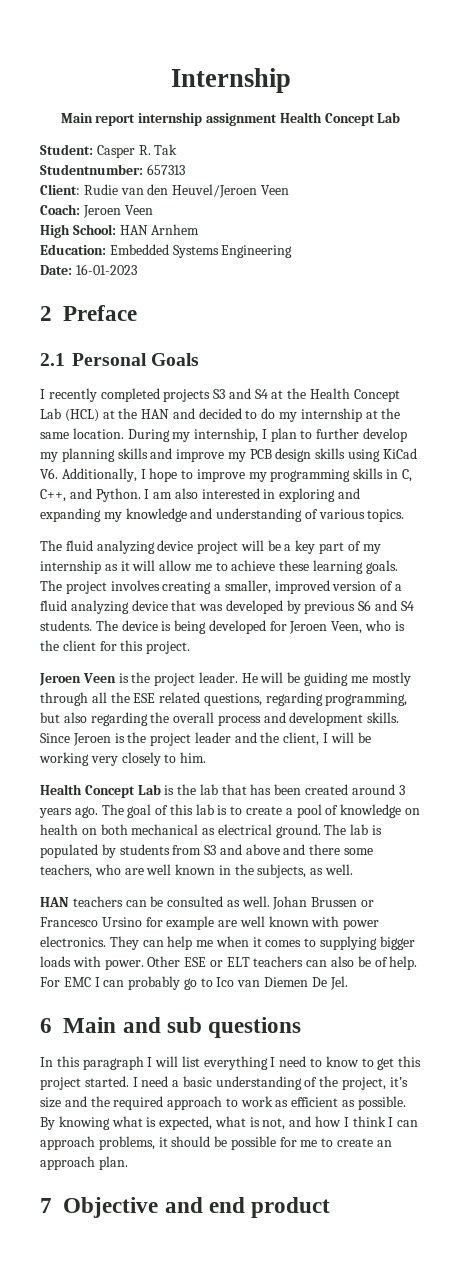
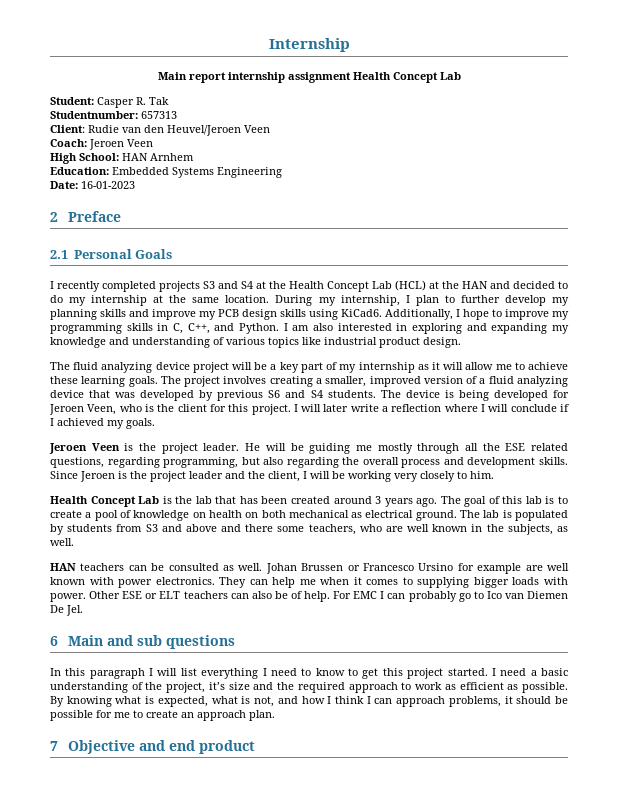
[382,448,417,459] [40,468,58,479] KiCad V6. -> [341,309,382,317] KiCad6.
[367,509,405,522] topics. -> [268,337,461,348] topics like industrial product design.
(191, 647) none -> [293,404,570,412] [50,418,155,429] I will later write a reflection where I will conclude if I achieved my goals.

